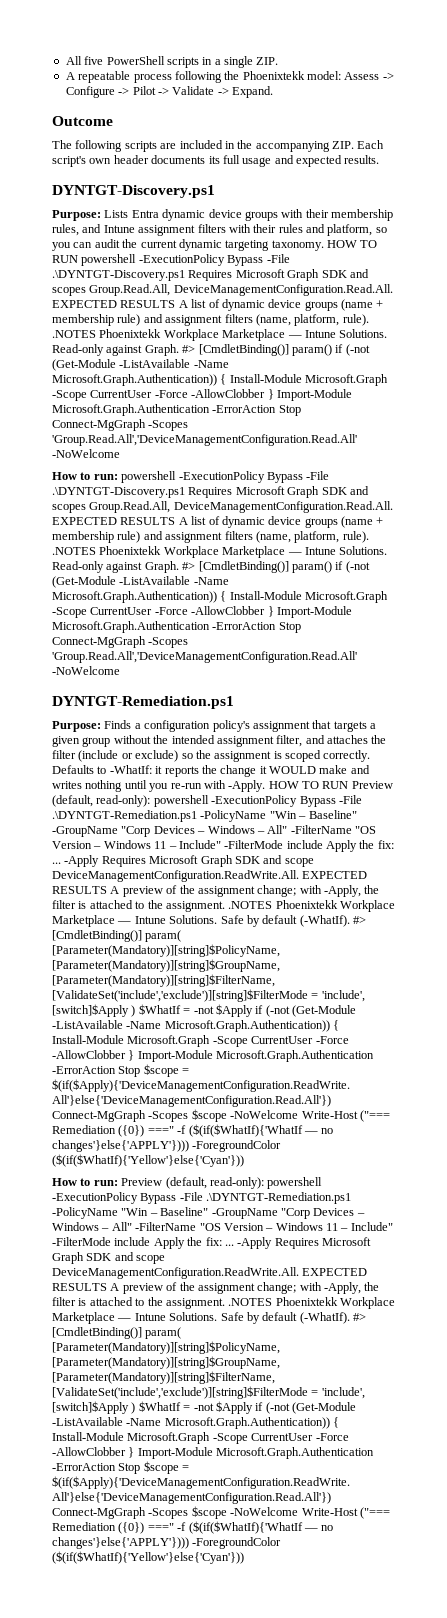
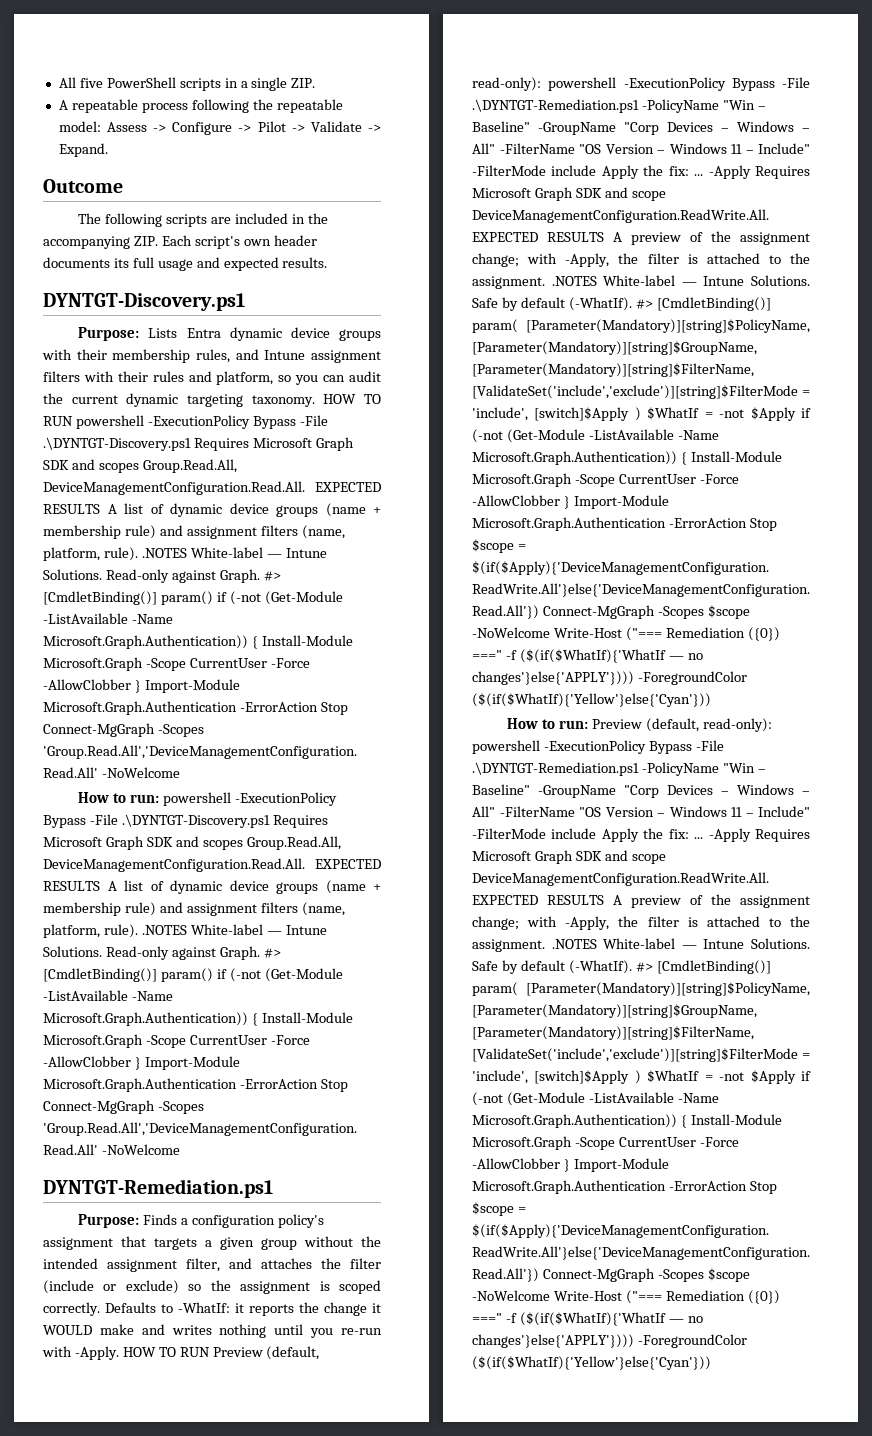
[242,71,305,80] Phoenixtekk -> [276,99,343,113] repeatable
[99,329,286,341] Phoenixtekk Workplace Marketplace -> [190,547,263,558] White-label
[99,546,286,558] Phoenixtekk Workplace Marketplace -> [190,924,263,935] White-label
[275,900,395,912] [52,915,115,927] Phoenixtekk Workplace Marketplace -> [603,275,676,286] White-label
[275,1297,395,1309] [52,1312,115,1324] Phoenixtekk Workplace Marketplace -> [603,938,676,949] White-label

